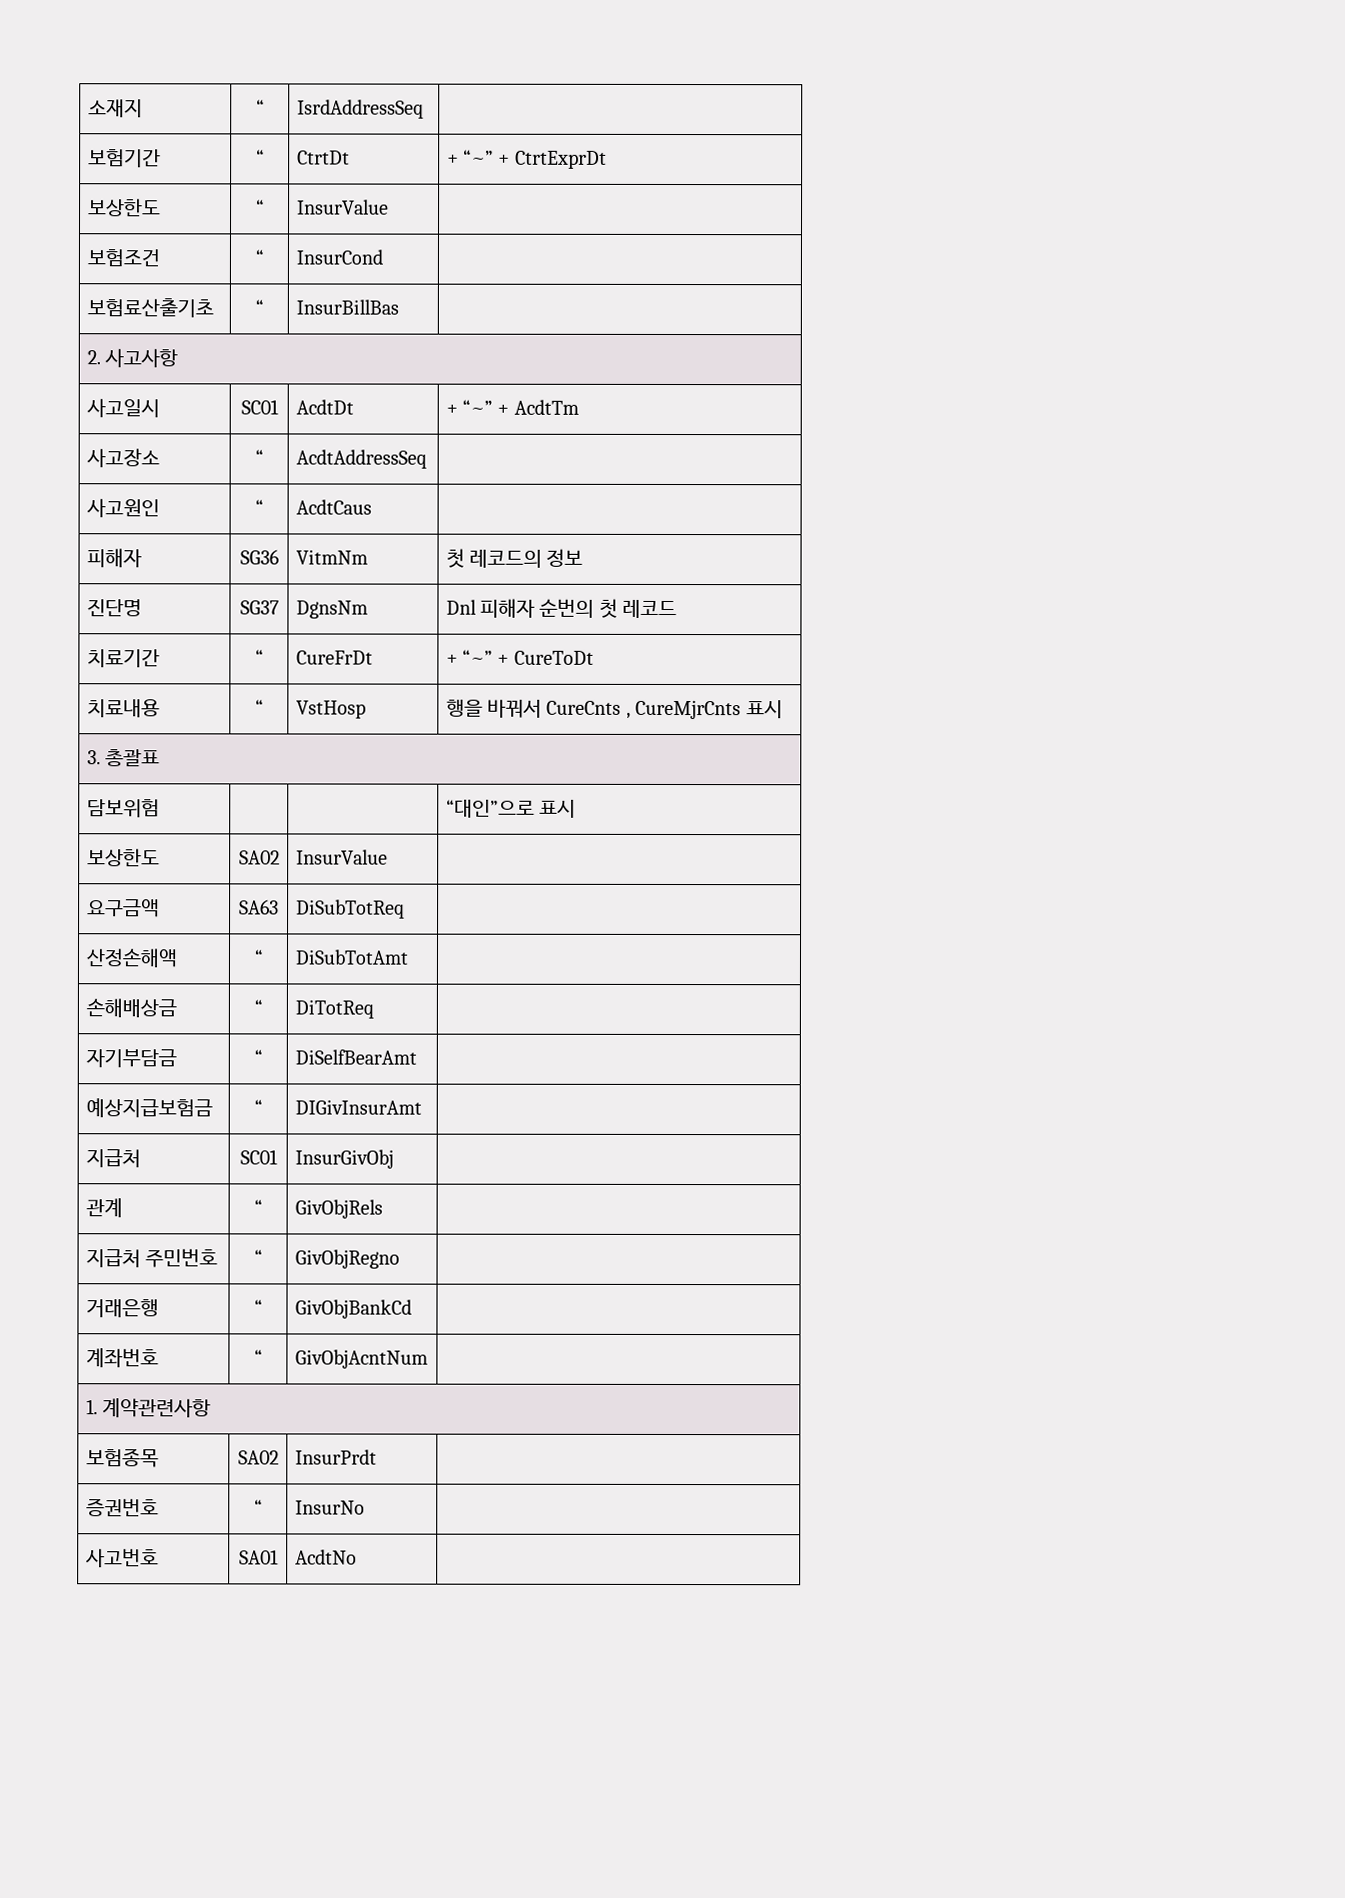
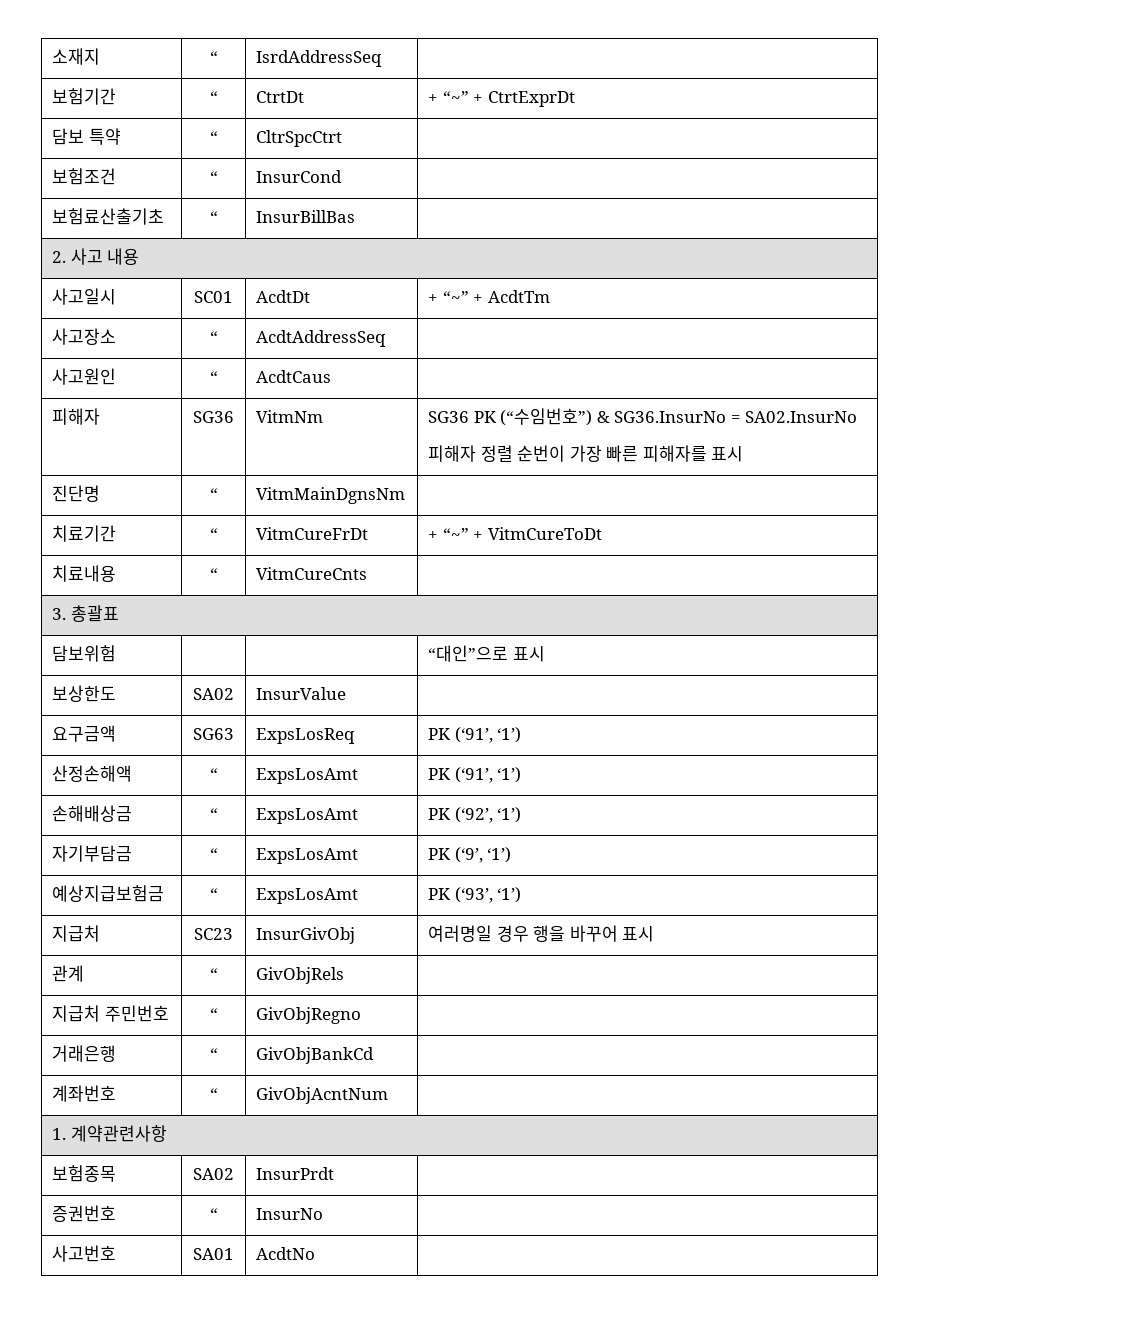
[87,198,161,217] [255,199,265,215] [296,199,389,215] 보상한도 | “ | InsurValue -> [51,128,121,145] [209,131,218,143] [255,130,342,147] 담보 특약 | “ | CltrSpcCtrt
[104,348,179,368] 사고사항 -> [70,248,140,265] 사고 내용
[445,548,584,568] [86,599,142,617] [239,600,279,615] [295,600,368,619] [445,598,678,619] 첫 레코드의 정보 // 진단명 | SG37 | DgnsNm | Dnl 피해자 순번의 첫 레코드 -> [427,408,858,426] [427,445,744,462] [51,485,100,502] [209,488,218,500] [255,487,405,504] SG36 PK (“수임번호”) & SG36.InsurNo = SA02.InsurNo // 피해자 정렬 순번이 가장 빠른 피해자를 표시 // 진단명 | “ | VitmMainDgnsNm |
[295,650,373,665] [445,649,594,665] CureFrDt | + “~” + CureToDt -> [255,527,368,540] [427,527,602,540] VitmCureFrDt | + “~” + VitmCureToDt
[295,700,366,719] [445,698,783,720] VstHosp | 행을 바꿔서 CureCnts , CureMjrCnts 표시 -> [255,567,367,580] VitmCureCnts |
[239,899,279,915] [295,899,405,919] [85,948,178,968] [253,949,263,965] [294,949,408,965] [85,998,177,1018] [253,999,263,1015] [294,999,374,1019] [85,1049,177,1068] [253,1049,263,1065] [294,1049,417,1065] [85,1098,213,1118] [253,1099,263,1115] [294,1099,422,1115] SA63 | DiSubTotReq | // 산정손해액 | “ | DiSubTotAmt | // 손해배상금 | “ | DiTotReq | // 자기부담금 | “ | DiSelfBearAmt | // 예상지급보험금 | “ | DIGivInsurAmt | -> [193,728,234,740] [255,728,355,744] [427,727,522,743] [51,765,132,782] [209,768,218,780] [255,768,358,784] [427,767,522,783] [51,805,132,822] [209,808,218,820] [255,808,358,824] [427,807,522,823] [51,845,132,862] [209,848,218,860] [255,848,358,864] [427,847,512,863] [51,885,164,902] [209,888,218,900] [255,888,358,904] [427,887,522,903] SG63 | ExpsLosReq | PK (‘91’, ‘1’) // 산정손해액 | “ | ExpsLosAmt | PK (‘91’, ‘1’) // 손해배상금 | “ | ExpsLosAmt | PK (‘92’, ‘1’) // 자기부담금 | “ | ExpsLosAmt | PK (‘9’, ‘1’) // 예상지급보험금 | “ | ExpsLosAmt | PK (‘93’, ‘1’)
[239,1149,278,1165] SC01 -> [194,928,233,940] SC23
(394, 1159) none -> [427,925,655,942] 여러명일 경우 행을 바꾸어 표시

